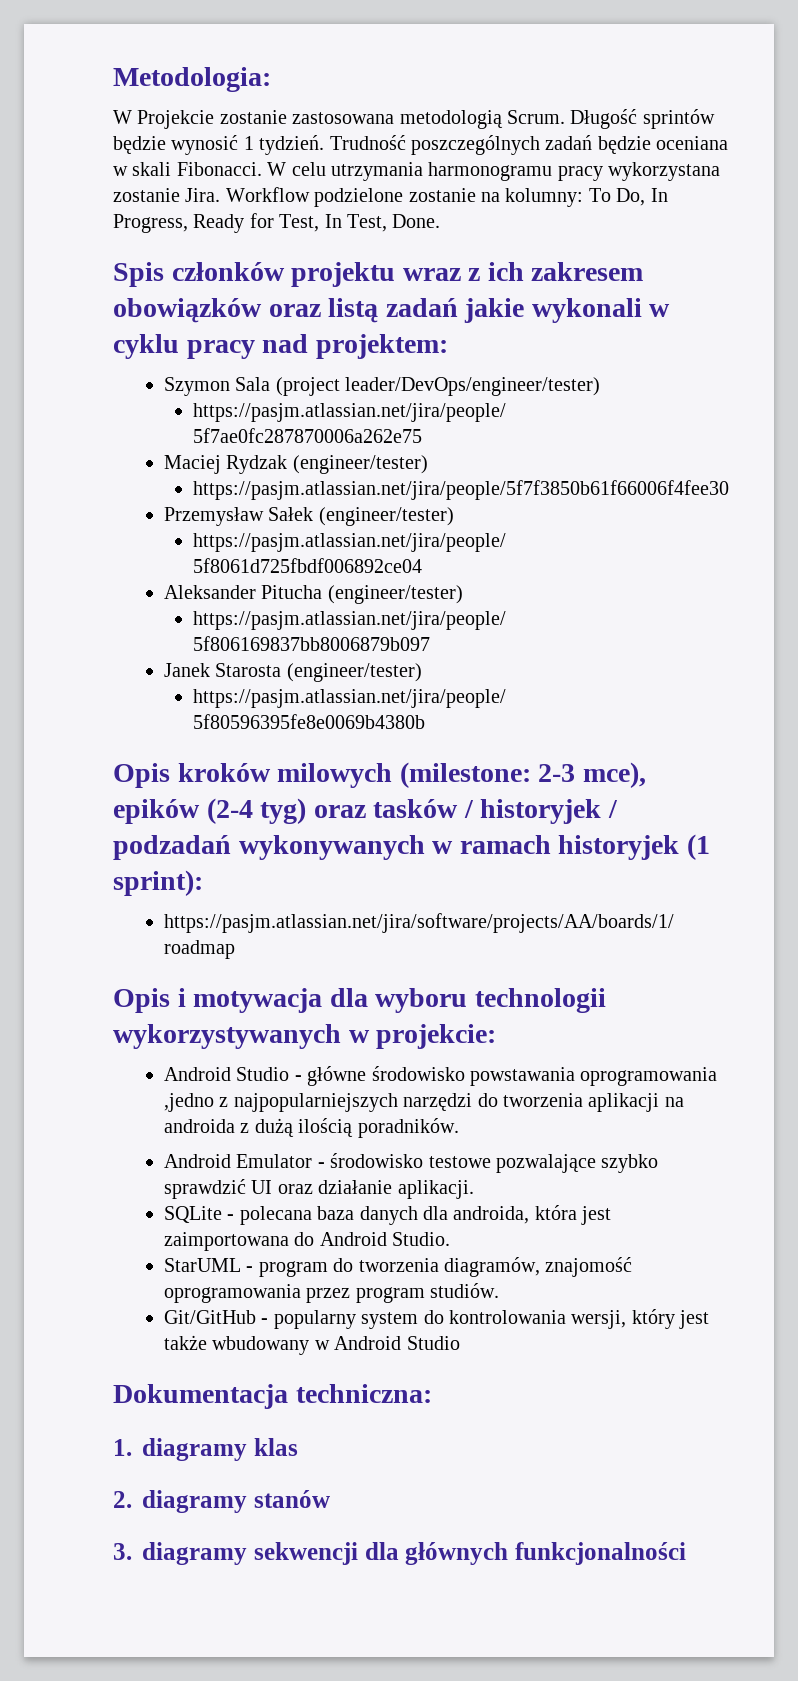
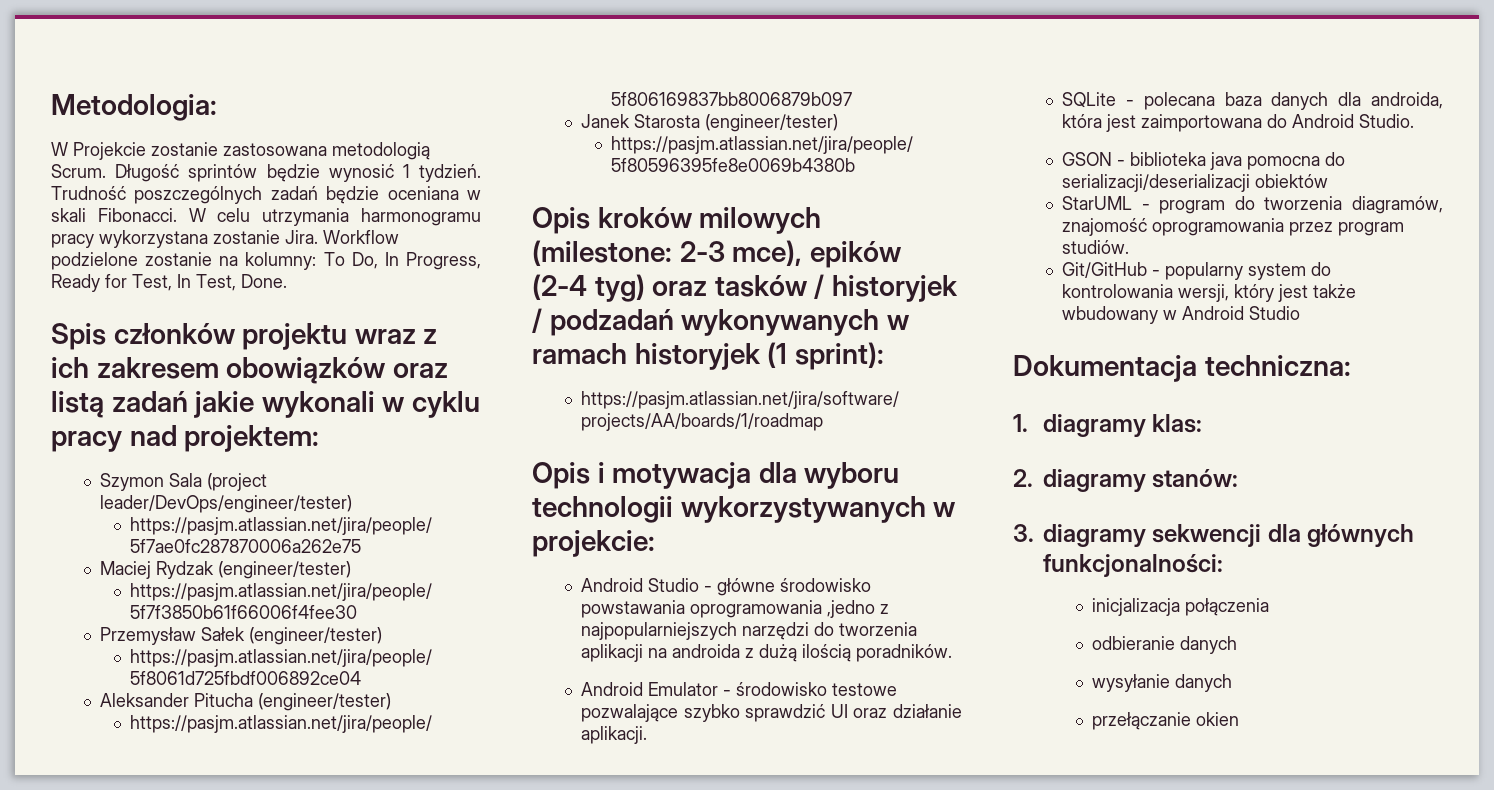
(451, 1239) none -> [1062,152,1346,170] [1062,174,1329,192] // GSON - biblioteka java pomocna do serializacji/deserializacji obiektów
[253,1438,298,1456] klas -> [1152,414,1203,433] klas:
[253,1490,330,1508] stanów -> [1152,469,1239,488] stanów:
[515,1542,687,1565] funkcjonalności -> [1043,554,1223,577] [1091,598,1269,616] [1091,636,1237,654] [1091,674,1232,692] [1091,712,1239,730] funkcjonalności: // inicjalizacja połączenia // odbieranie danych // wysyłanie danych // przełączanie okien

